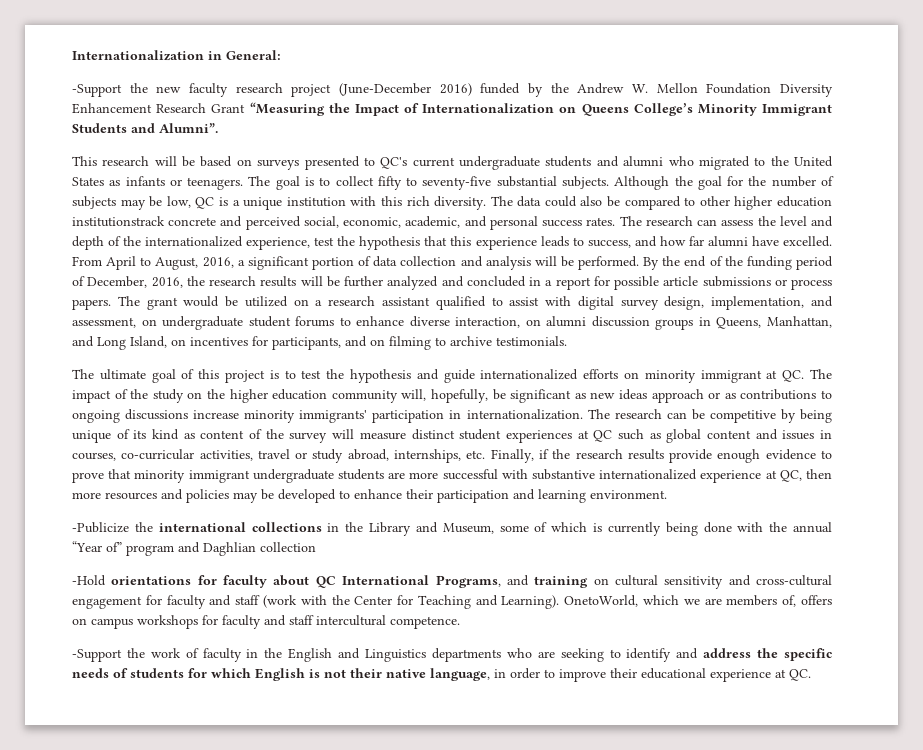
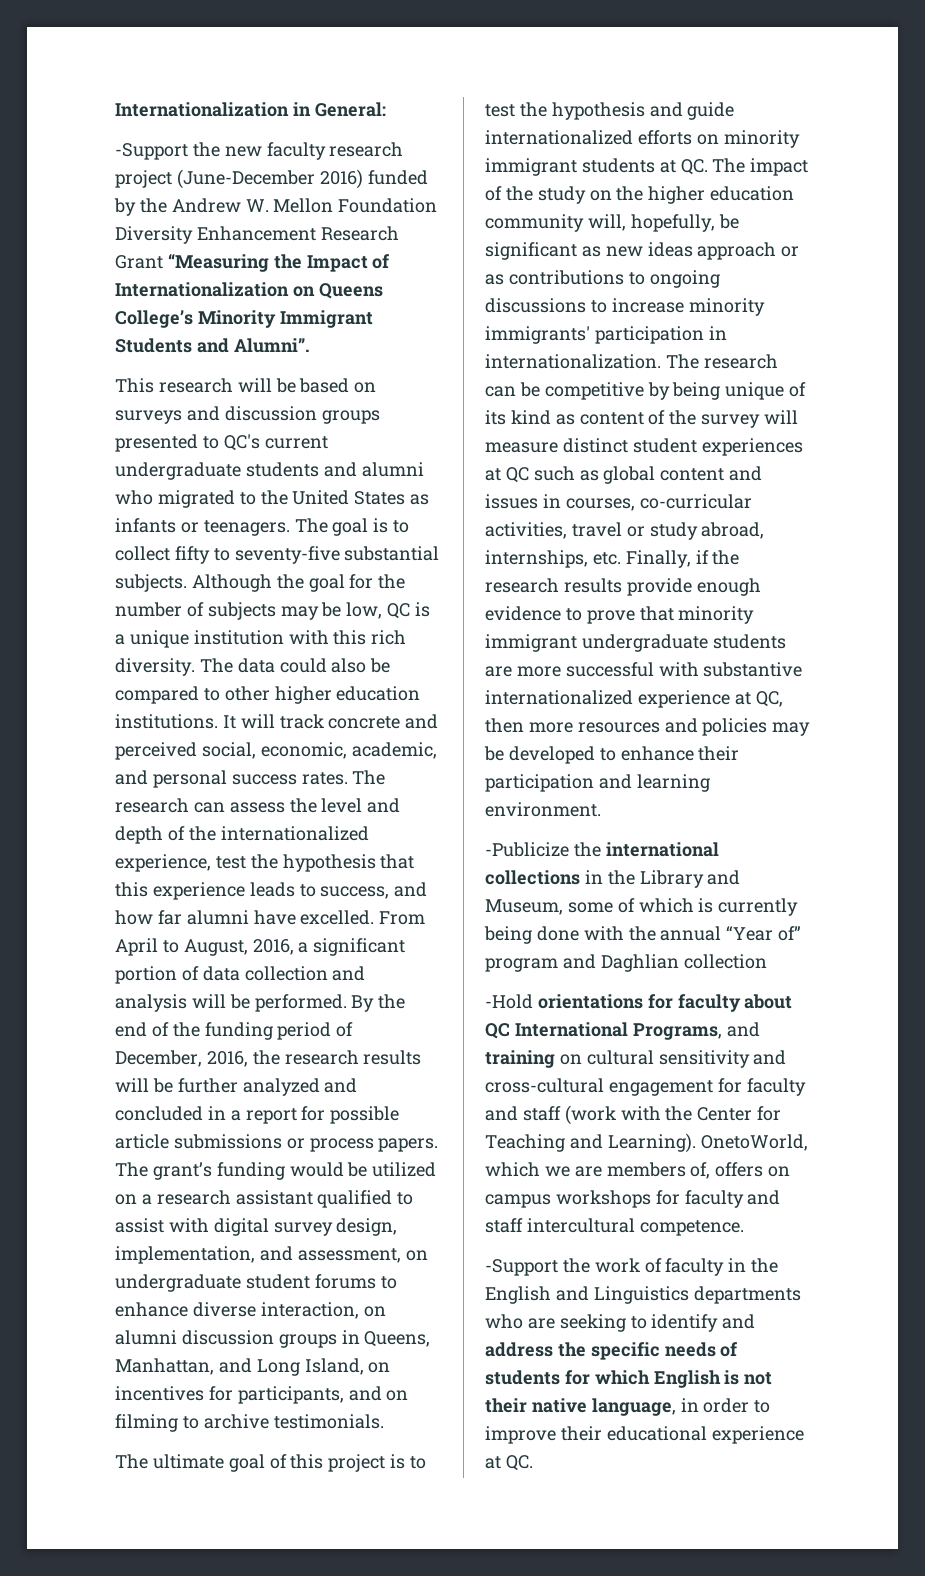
(300, 164) none -> [186,406,380,424] and discussion groups
[72,216,165,227] institutionstrack -> [115,714,324,729] institutions. It will track
[146,297,178,310] grant -> [152,1162,285,1180] grant’s funding
(762, 376) none -> [581,158,655,173] students
(189, 414) none -> [590,300,607,313] to

